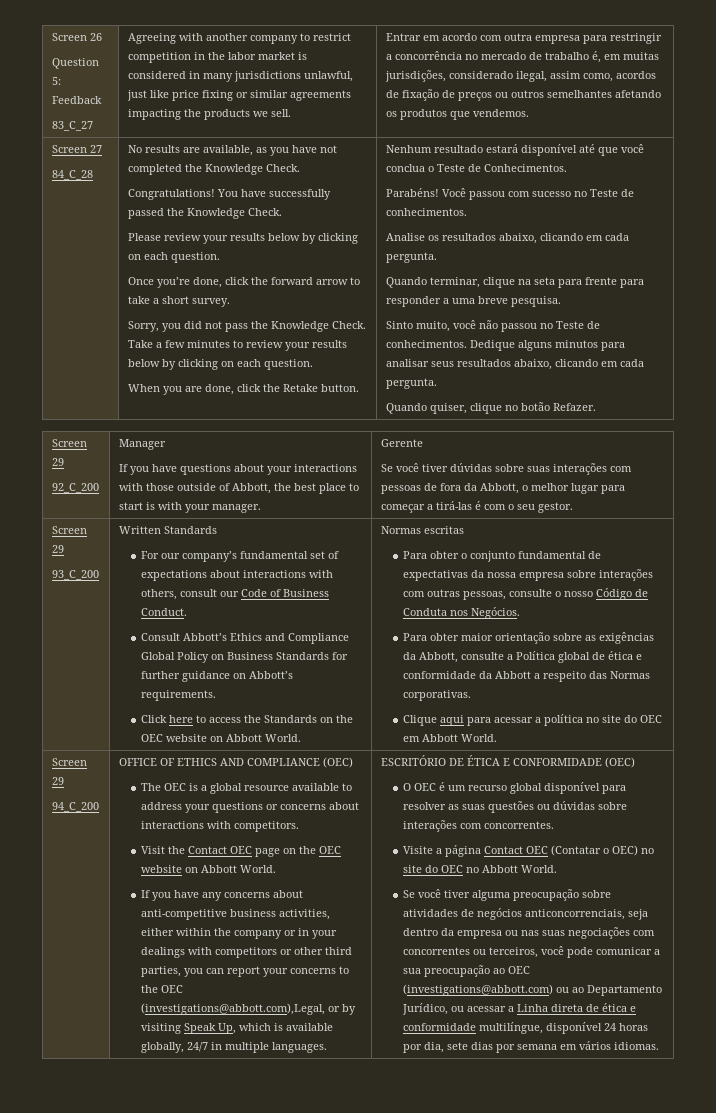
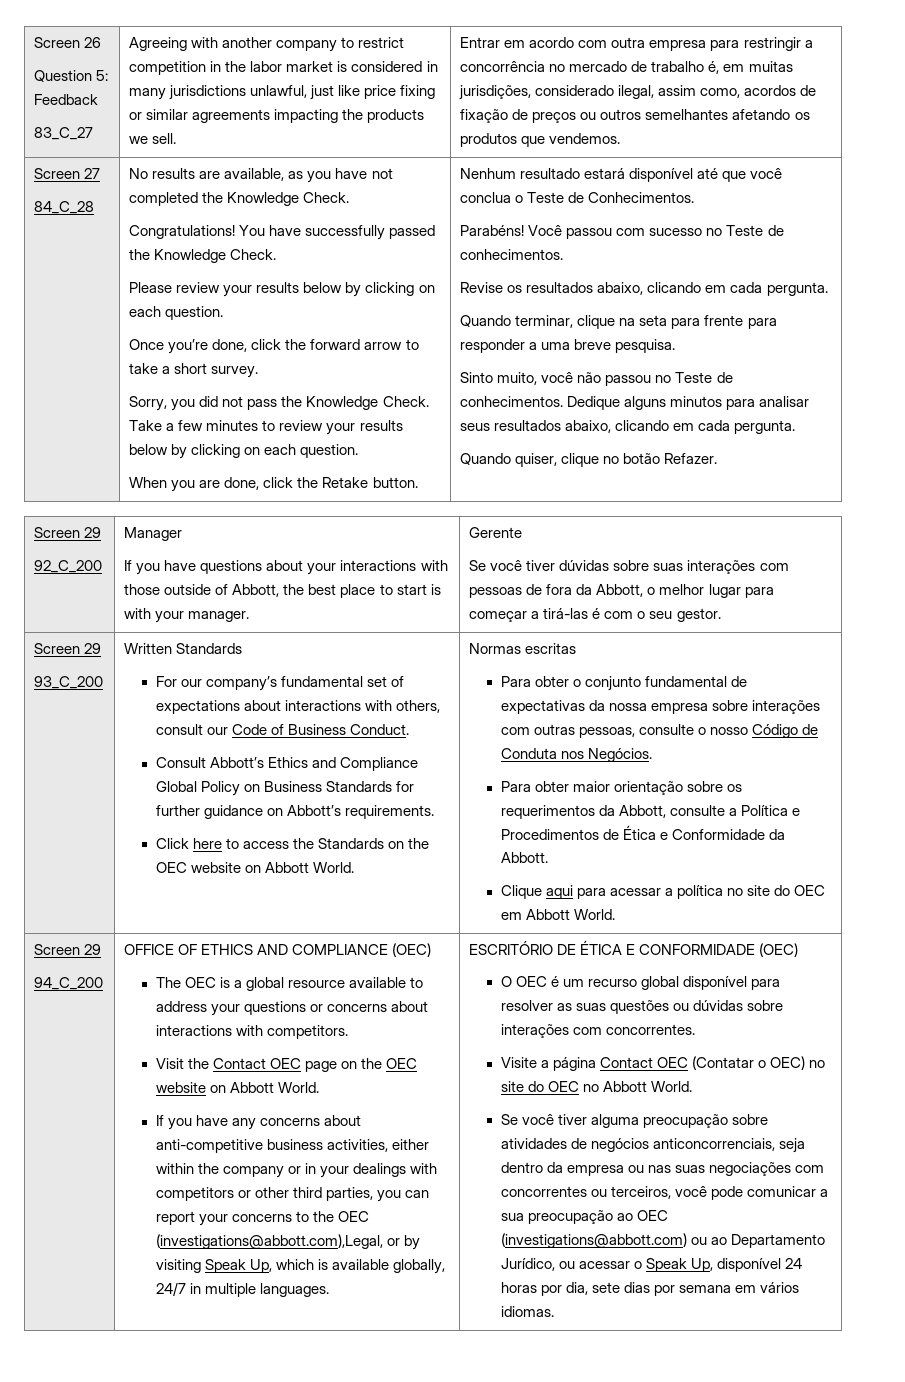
[385,233,425,241] Analise -> [460,282,504,293] Revise
[585,632,655,644] as exigências -> [727,784,743,792] [500,805,595,819] os requerimentos
[558,651,643,663] [403,671,651,682] [403,690,472,701] global de ética e conformidade da Abbott a respeito das Normas corporativas. -> [792,808,801,816] [500,825,786,840] [500,852,548,863] e Procedimentos de Ética e Conformidade da Abbott.
[508,1003,637,1012] [403,1022,544,1034] a Linha direta de ética e conformidade multilíngue, -> [634,1258,714,1272] o Speak Up,

